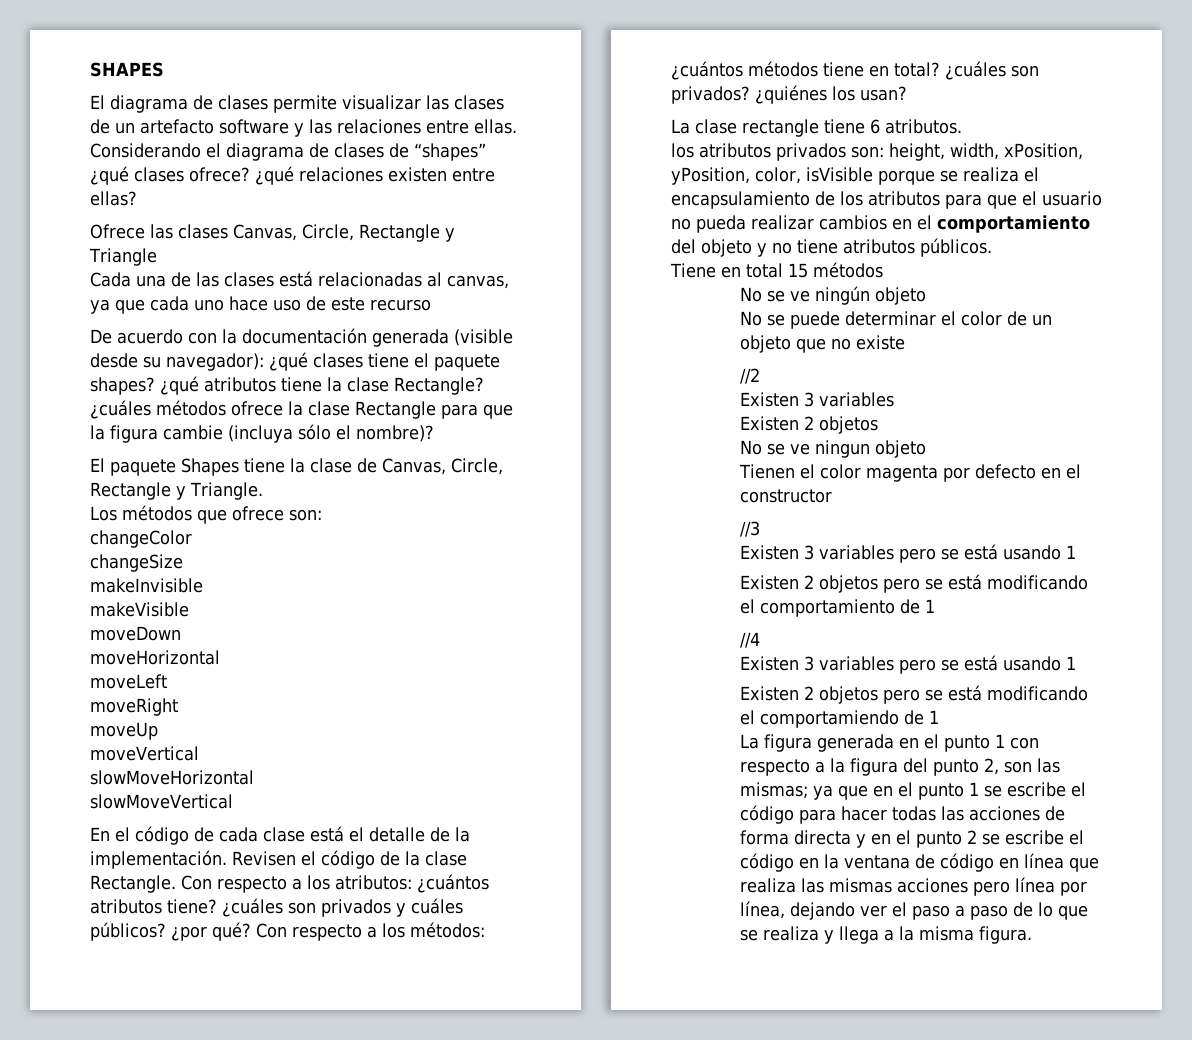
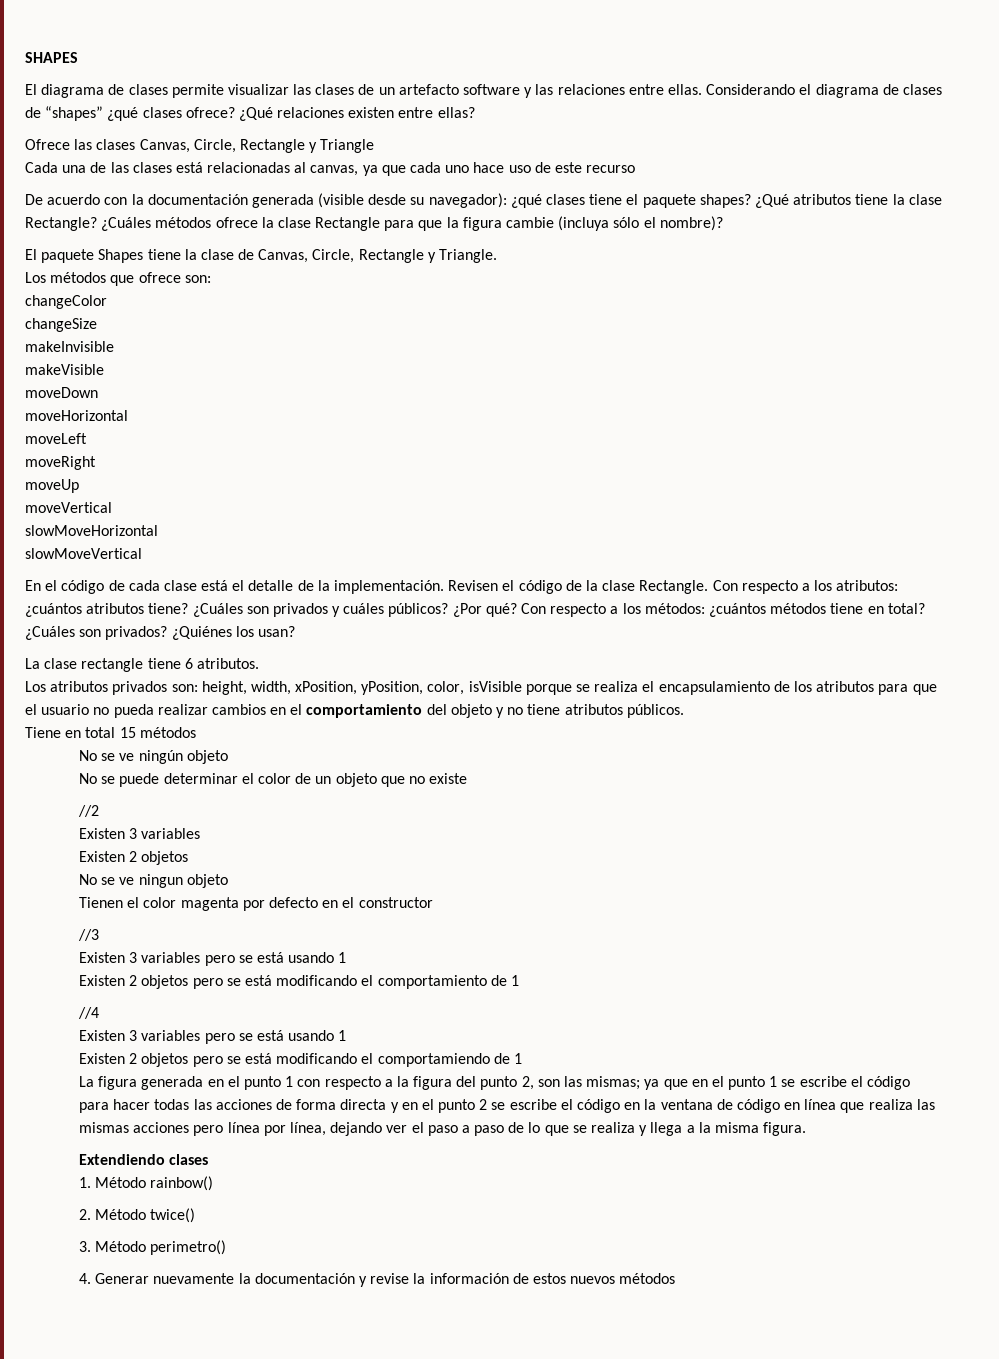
[255,166,294,185] ¿qué -> [238,107,273,121] ¿Qué
[160,376,199,395] ¿qué -> [754,194,789,208] ¿Qué
[90,400,151,419] ¿cuáles -> [101,217,152,231] ¿Cuáles
[222,898,283,917] ¿cuáles -> [192,603,243,617] ¿Cuáles
[171,926,207,941] ¿por -> [452,603,482,617] ¿Por
[945,61,1006,80] ¿cuáles -> [25,626,75,640] ¿Cuáles
[755,85,827,104] ¿quiénes -> [171,626,232,640] ¿Quiénes
[671,143,694,158] los -> [25,681,46,692] Los
(1032, 935) none -> [79,1154,209,1165] [79,1176,214,1191] [79,1208,196,1223] [79,1240,227,1255] [79,1273,676,1287] // Extendiendo clases // 1. Método rainbow() // 2. Método twice() // 3. Método perimetro() // 4. Generar nuevamente la documentación y revise la información de estos nuevos métodos

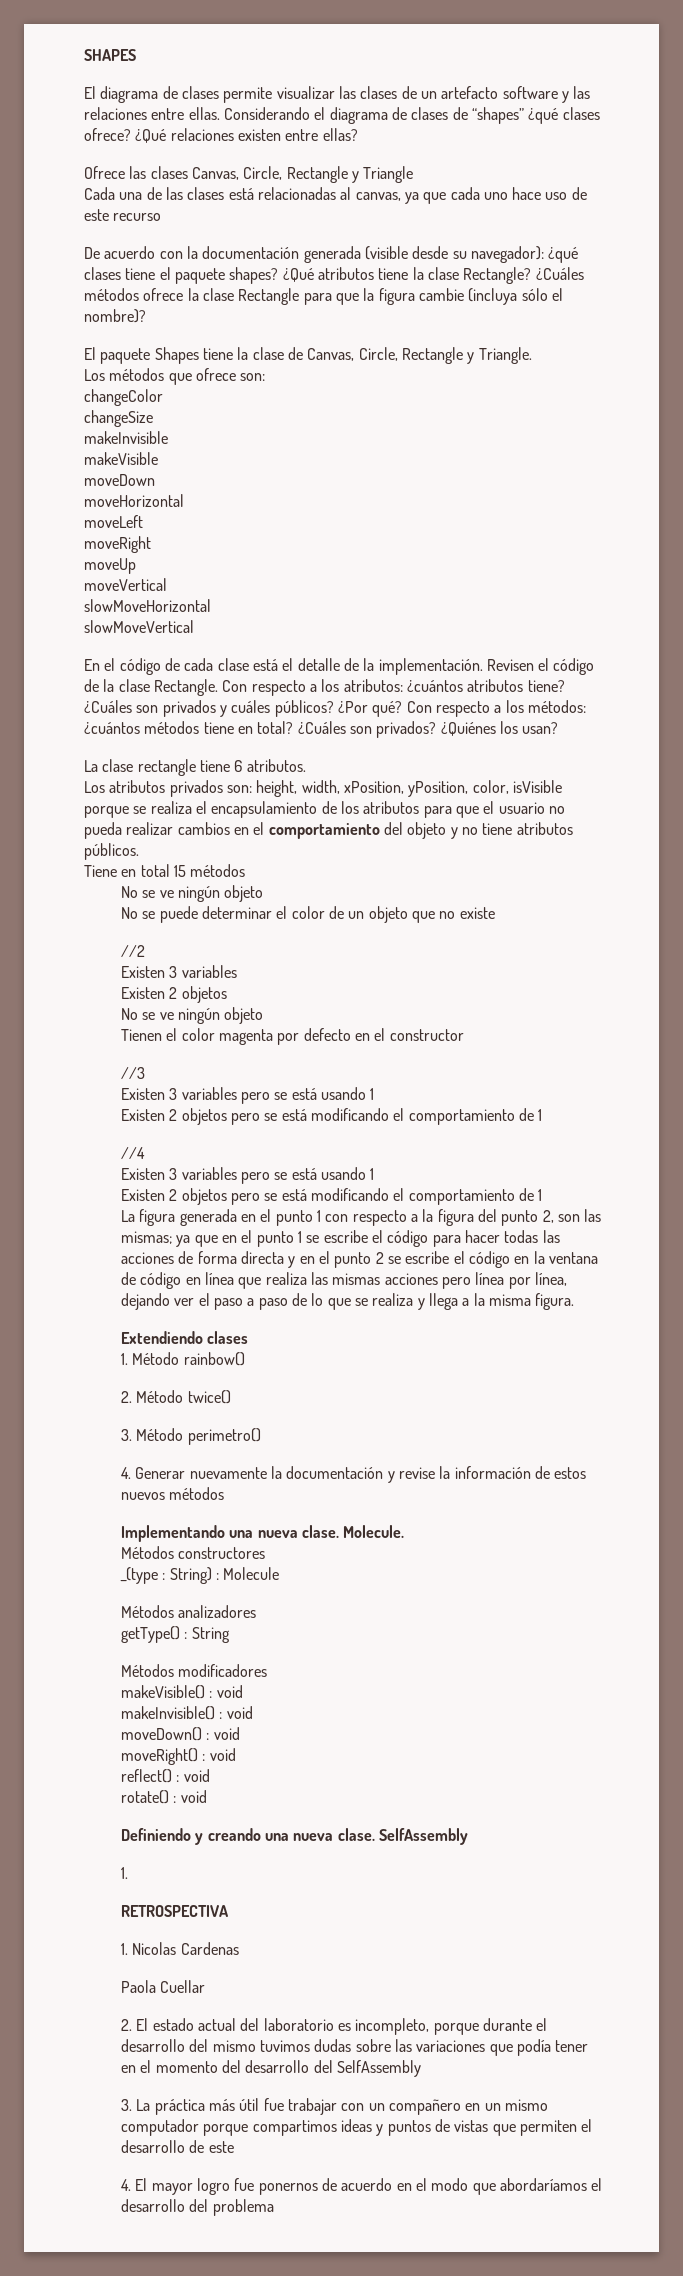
[138,874,183,888] ningun -> [178,1008,221,1024] ningún
[377,1053,490,1067] comportamiendo -> [408,1189,515,1205] comportamiento
(676, 1278) none -> [121,1525,405,1542] [121,1546,266,1559] [120,1567,280,1584] [121,1605,257,1618] [121,1626,230,1643] [121,1664,268,1677] [121,1685,243,1699] [121,1706,253,1720] [121,1727,240,1741] [121,1748,236,1765] [121,1769,210,1783] [121,1790,207,1804] [121,1828,469,1845] [121,1867,129,1879] [121,1905,230,1917] [121,1942,239,1955] [121,1980,206,1993] [121,2018,548,2035] [121,2039,589,2056] [121,2060,422,2077] [121,2098,548,2115] [121,2119,593,2136] [121,2140,234,2153] [121,2178,603,2195] [121,2199,274,2216] // Implementando una nueva clase. Molecule. // Métodos constructores // _(type : String) : Molecule // Métodos analizadores // getType() : String // Métodos modificadores // makeVisible() : void // makeInvisible() : void // moveDown() : void // moveRight() : void // reflect() : void // rotate() : void // Definiendo y creando una nueva clase. SelfAssembly // 1. // RETROSPECTIVA // 1. Nicolas Cardenas // Paola Cuellar // 2. El estado actual del laboratorio es incompleto, porque durante el desarrollo del mismo tuvimos dudas sobre las variaciones que podía tener en el momento del desarrollo del SelfAssembly // 3. La práctica más útil fue trabajar con un compañero en un mismo computador porque compartimos ideas y puntos de vistas que permiten el desarrollo de este // 4. El mayor logro fue ponernos de acuerdo en el modo que abordaríamos el desarrollo del problema

